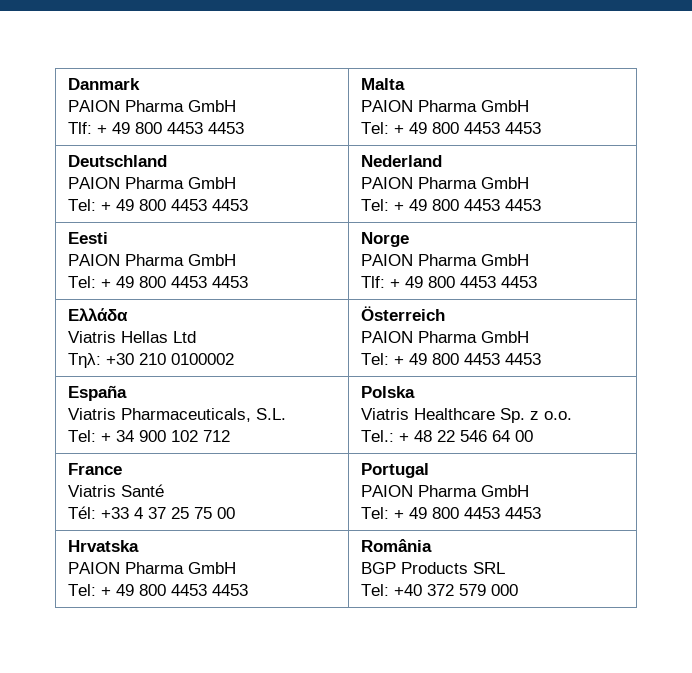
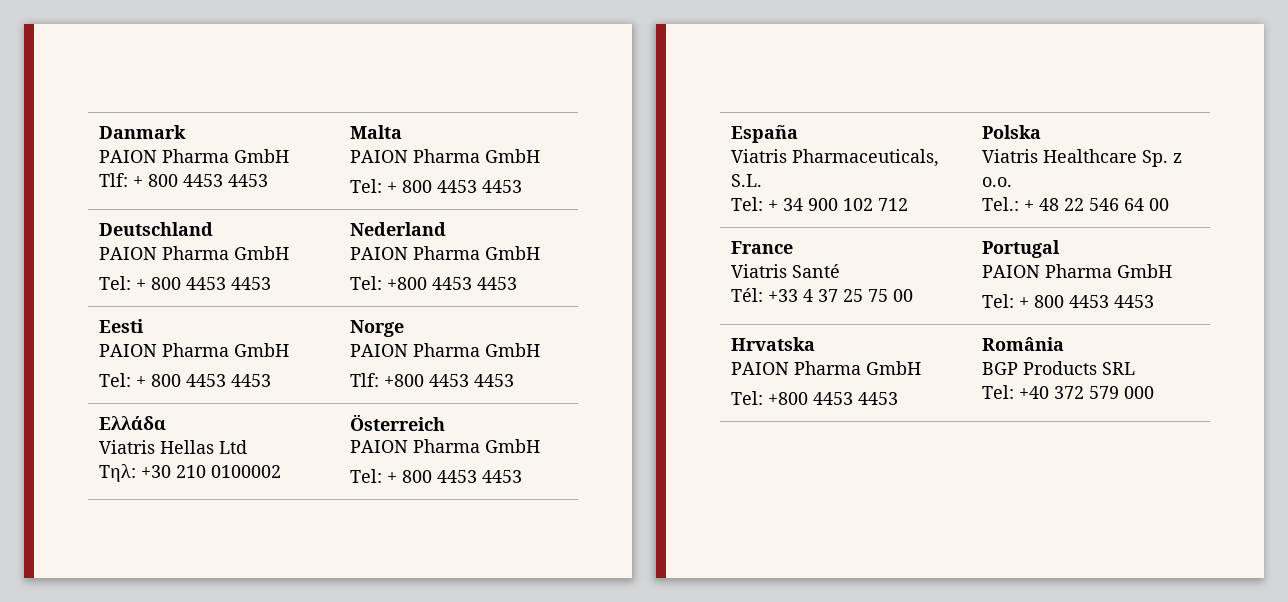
[111,122,130,134] 49 -> (144, 181) none
[408,122,427,134] 49 -> (398, 187) none
[115,199,134,211] 49 -> (147, 284) none
[393,199,459,211] + 49 800 -> [387,277,428,290] +800
[115,276,134,288] 49 -> (147, 381) none
[389,276,455,288] + 49 800 -> [384,374,425,387] +800
[408,353,427,365] 49 -> (398, 477) none
[408,507,427,519] 49 -> (1030, 302) none
[100,584,166,596] + 49 800 -> [768,392,809,405] +800

